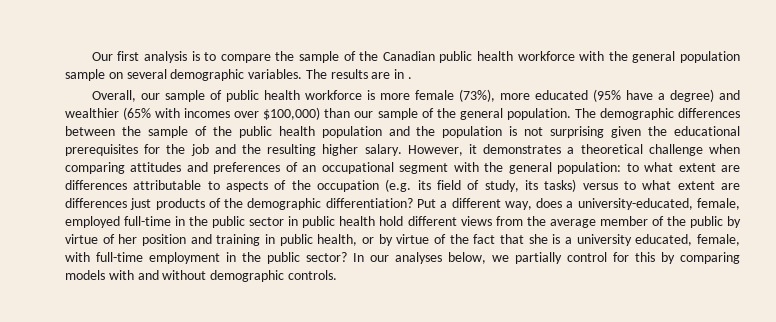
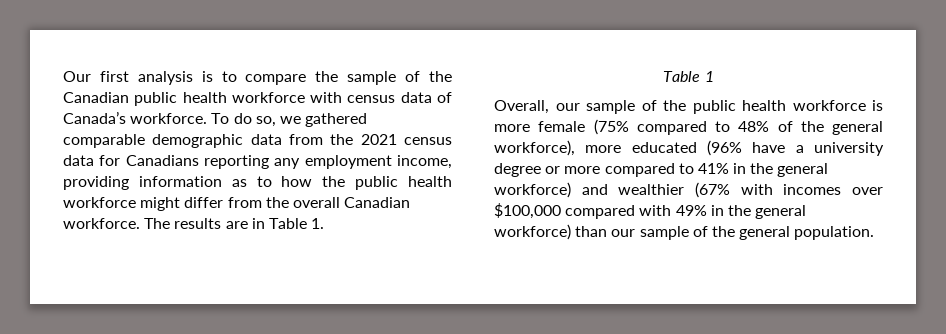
[608,51,740,63] [65,69,413,81] the general population sample on several demographic variables. The results are in . -> [347,92,452,103] [63,111,368,127] [63,134,452,148] [63,155,452,169] [63,176,452,190] [63,197,411,211] [63,218,325,229] [663,71,714,82] census data of Canada’s workforce. To do so, we gathered comparable demographic data from the 2021 census data for Canadians reporting any employment income, providing information as to how the public health workforce might differ from the overall Canadian workforce. The results are in Table 1. // Table 1
(222, 95) none -> [663,100,686,111] the
[458,89,495,102] (73%), -> [593,119,883,135] [494,140,575,156] (75% compared to 48% of the general workforce),
[592,89,621,102] (95% -> [707,140,742,156] (96%
[669,89,714,102] degree) -> [814,142,884,156] [494,163,829,177] [494,182,571,198] university degree or more compared to 41% in the general workforce)
[123,107,152,120] (65% -> [695,182,730,198] (67%
[263,107,321,120] $100,000) -> [494,203,807,219] [494,224,571,240] $100,000 compared with 49% in the general workforce)
[574,108,740,120] [65,126,740,138] [65,144,740,156] [65,162,740,174] [65,179,741,192] [65,198,740,210] [65,216,741,228] [65,234,741,246] [65,252,740,264] [65,270,337,282] The demographic differences between the sample of the public health population and the population is not surprising given the educational prerequisites for the job and the resulting higher salary. However, it demonstrates a theoretical challenge when comparing attitudes and preferences of an occupational segment with the general population: to what extent are differences attributable to aspects of the occupation (e.g. its field of study, its tasks) versus to what extent are differences just products of the demographic differentiation? Put a different way, does a university-educated, female, employed full-time in the public sector in public health hold different views from the average member of the public by virtue of her position and training in public health, or by virtue of the fact that she is a university educated, female, with full-time employment in the public sector? In our analyses below, we partially control for this by comparing models with and without demographic controls. -> (875, 233) none

